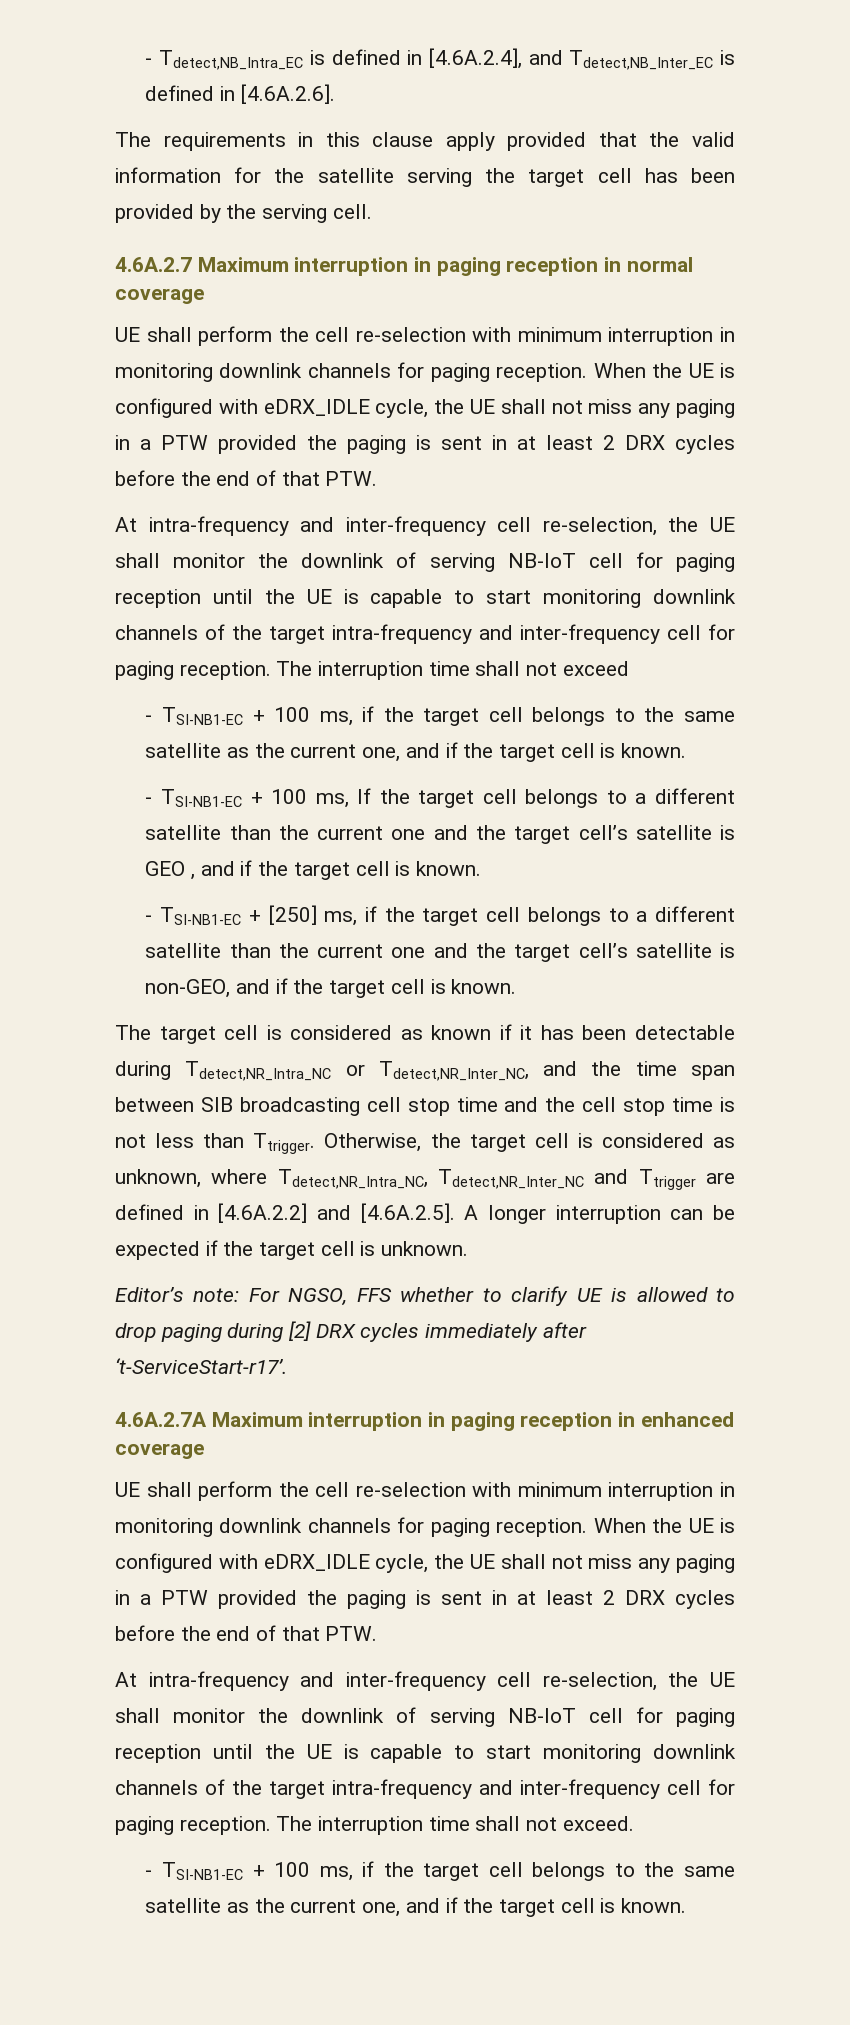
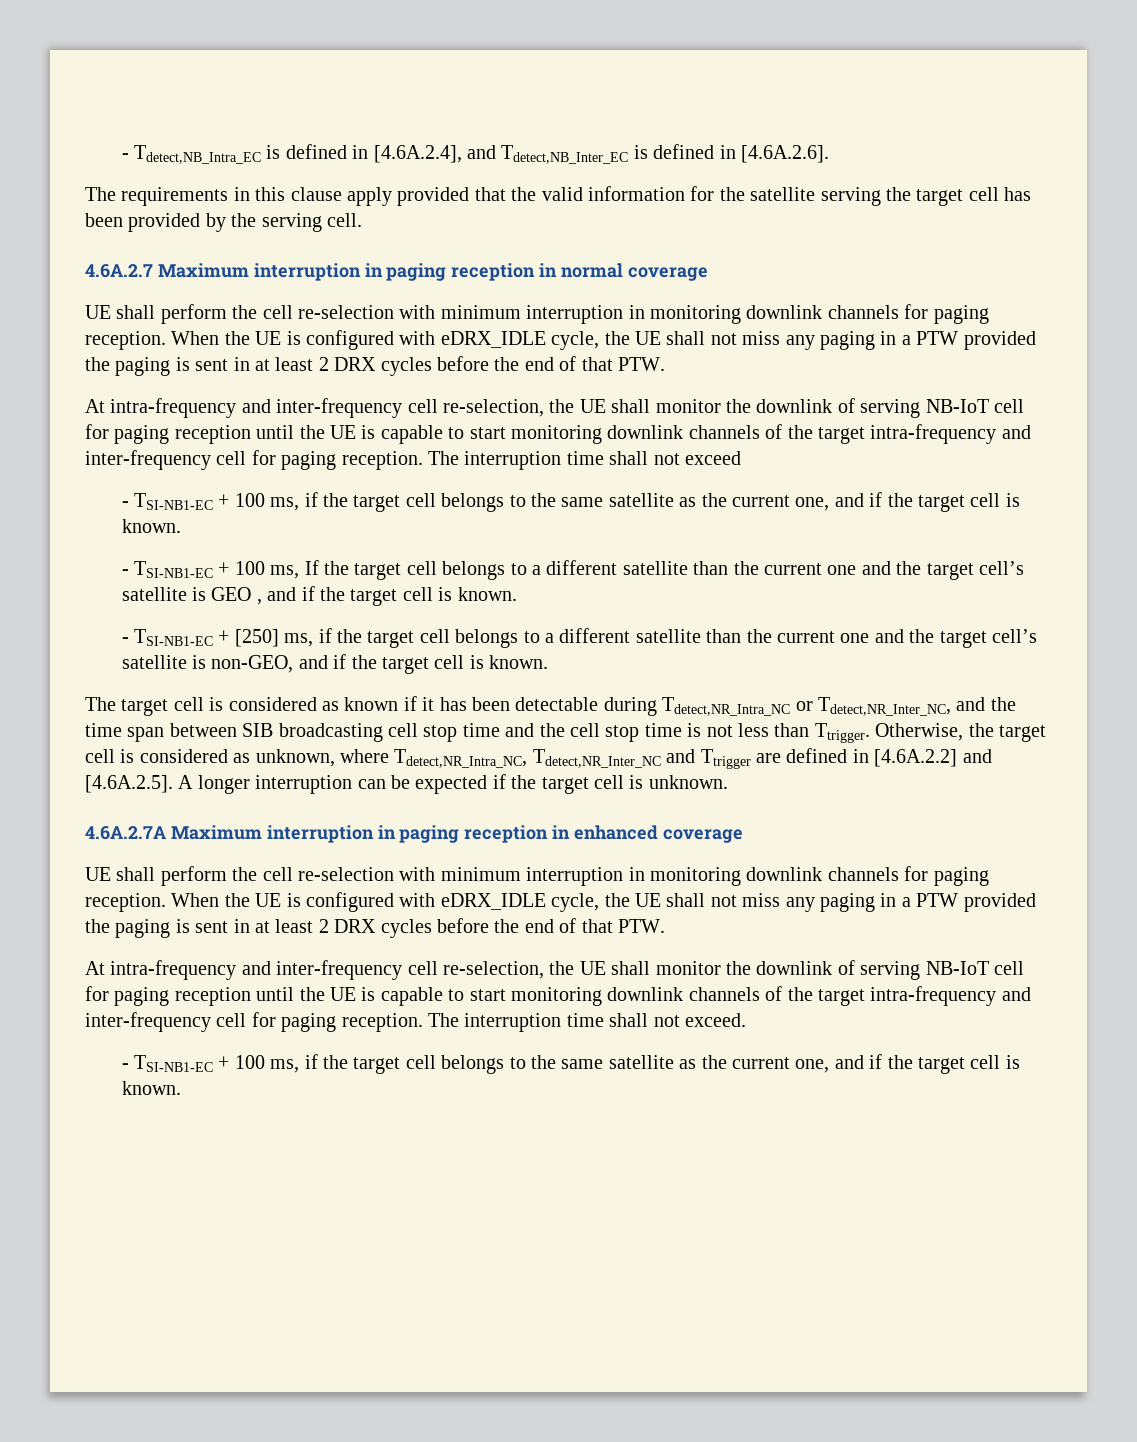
[115,1286,735,1306] [115,1321,587,1342] [115,1358,287,1374] // Editor’s note: For NGSO, FFS whether to clarify UE is allowed to drop paging during [2] DRX cycles immediately after ‘t-ServiceStart-r17’. -> (728, 782) none

